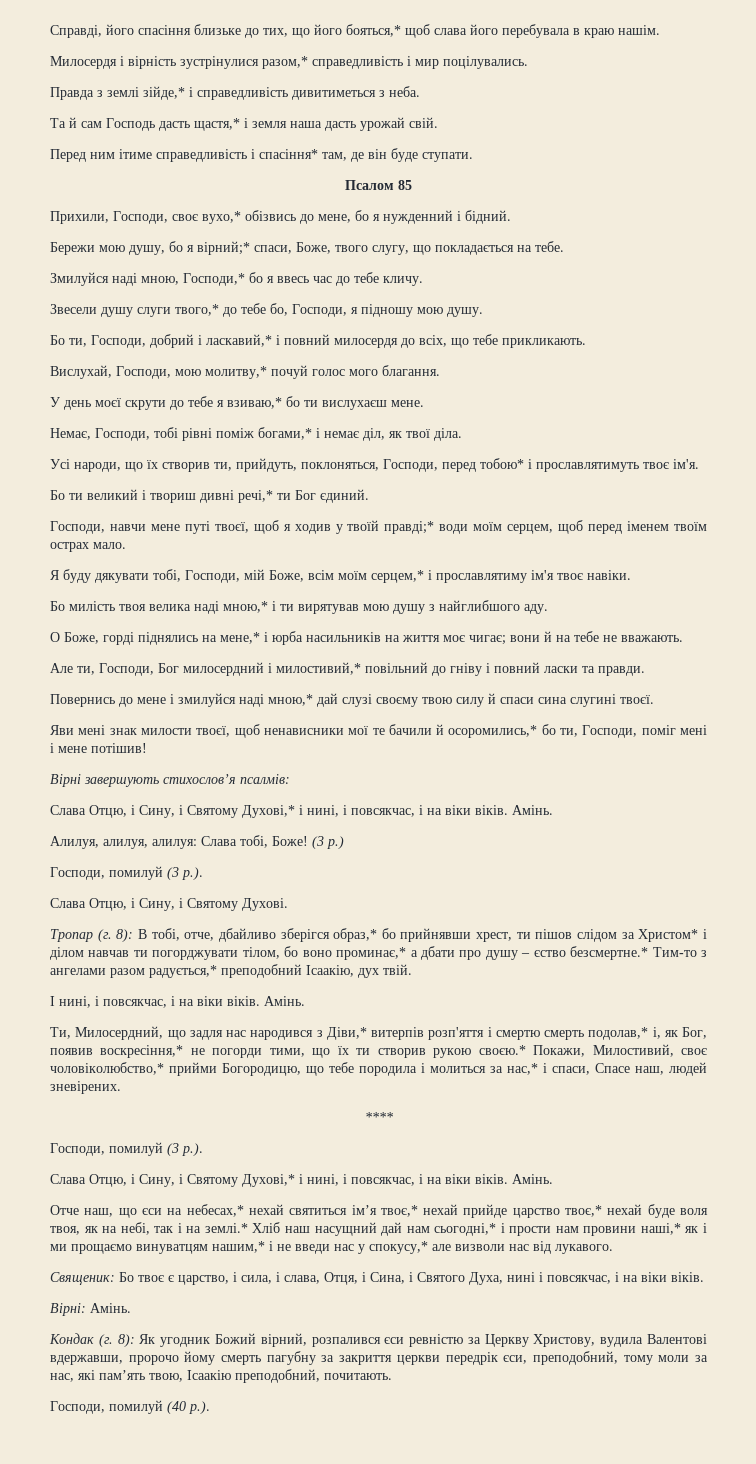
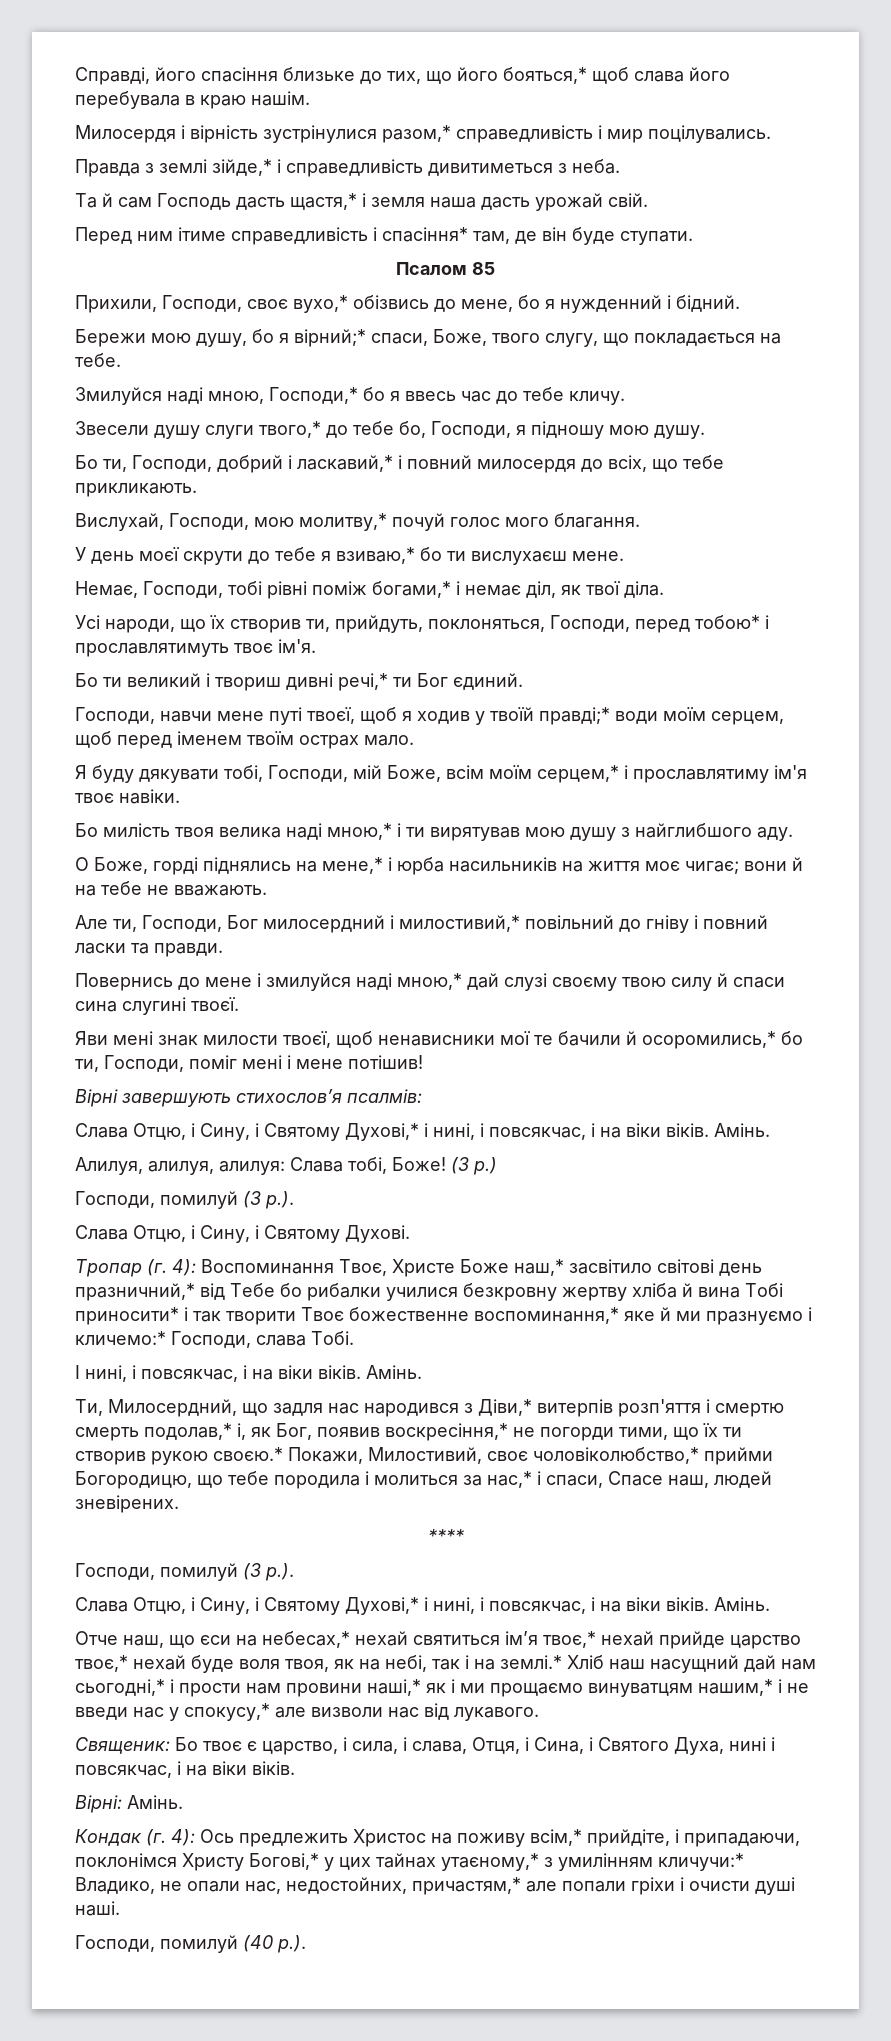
[116,928,707,942] [50,946,707,960] [50,964,412,978] 8): В тобі, отче, дбайливо зберігся образ,* бо прийнявши хрест, ти пішов слідом за Христом* і ділом навчав ти погорджувати тілом, бо воно проминає,* а дбати про душу – єство безсмертне.* Тим-то з ангелами разом радується,* преподобний Ісаакію, дух твій. -> [172,1259,762,1277] [75,1283,783,1301] [75,1307,812,1325] [75,1331,354,1348] 4): Воспоминання Твоє, Христе Боже наш,* засвітило світові день празничний,* від Тебе бо рибалки училися безкровну жертву хліба й вина Тобі приносити* і так творити Твоє божественне воспоминання,* яке й ми празнуємо і кличемо:* Господи, слава Тобі.
[117,1333,707,1347] [50,1351,708,1365] [50,1369,392,1383] 8): Як угодник Божий вірний, розпалився єси ревністю за Церкву Христову, вудила Валентові вдержавши, пророчо йому смерть пагубну за закриття церкви передрік єси, преподобний, тому моли за нас, які пам’ять твою, Ісаакію преподобний, почитають. -> [171,1829,800,1847] [75,1853,744,1871] [75,1877,795,1895] [75,1901,120,1916] 4): Ось предлежить Христос на поживу всім,* прийдіте, і припадаючи, поклонімся Христу Богові,* у цих тайнах утаєному,* з умилінням кличучи:* Владико, не опали нас, недостойних, причастям,* але попали гріхи і очисти душі наші.

